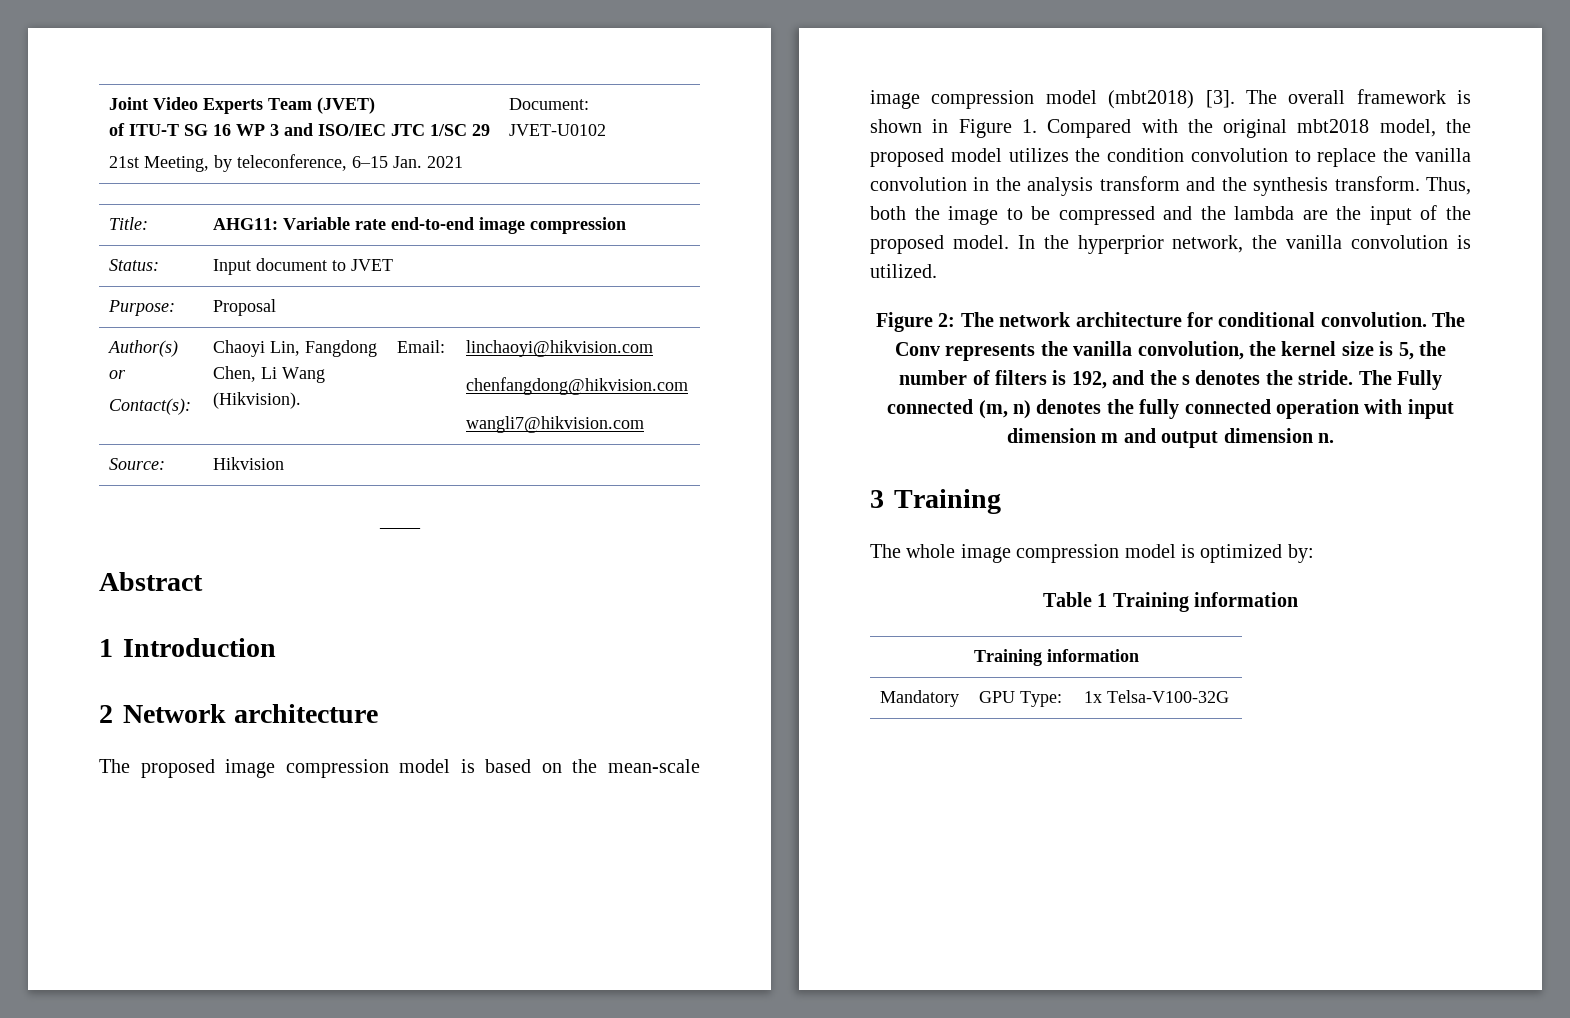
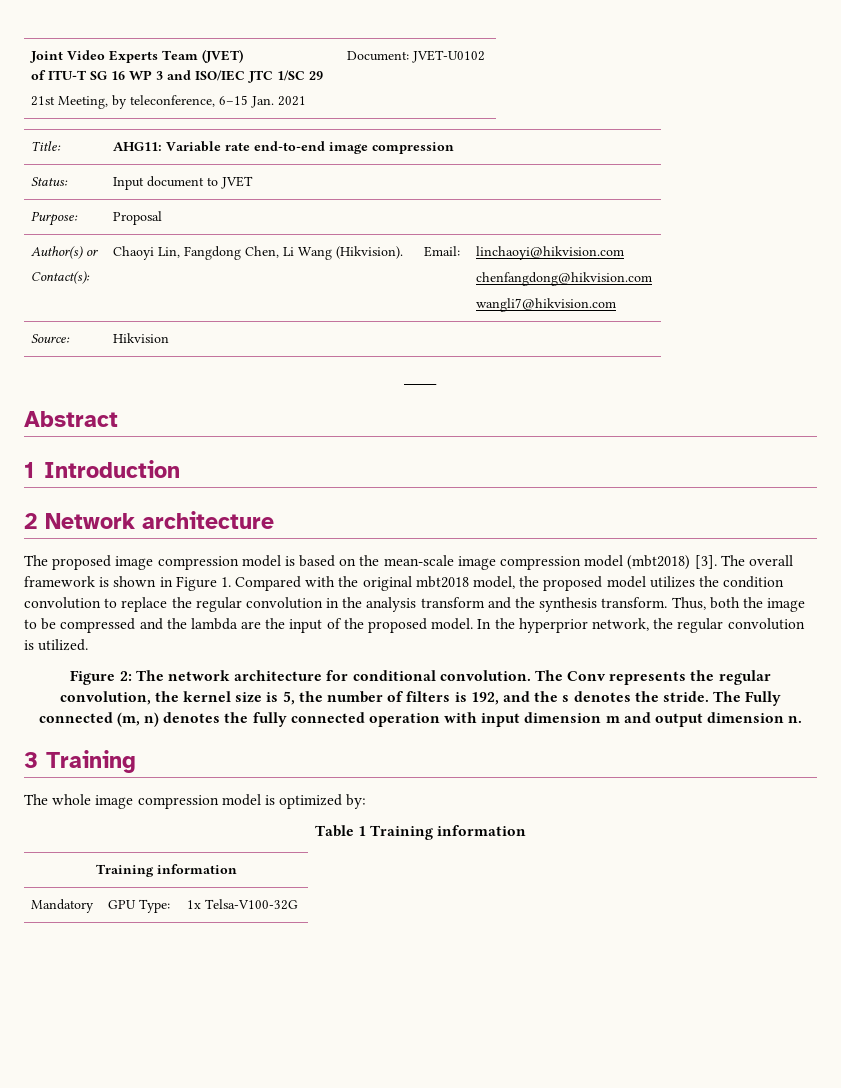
[1415,148,1471,162] vanilla -> [195,597,242,612] regular
[1286,235,1343,249] vanilla -> [677,618,724,633] regular
[1073,341,1133,356] vanilla -> [718,670,771,685] regular

